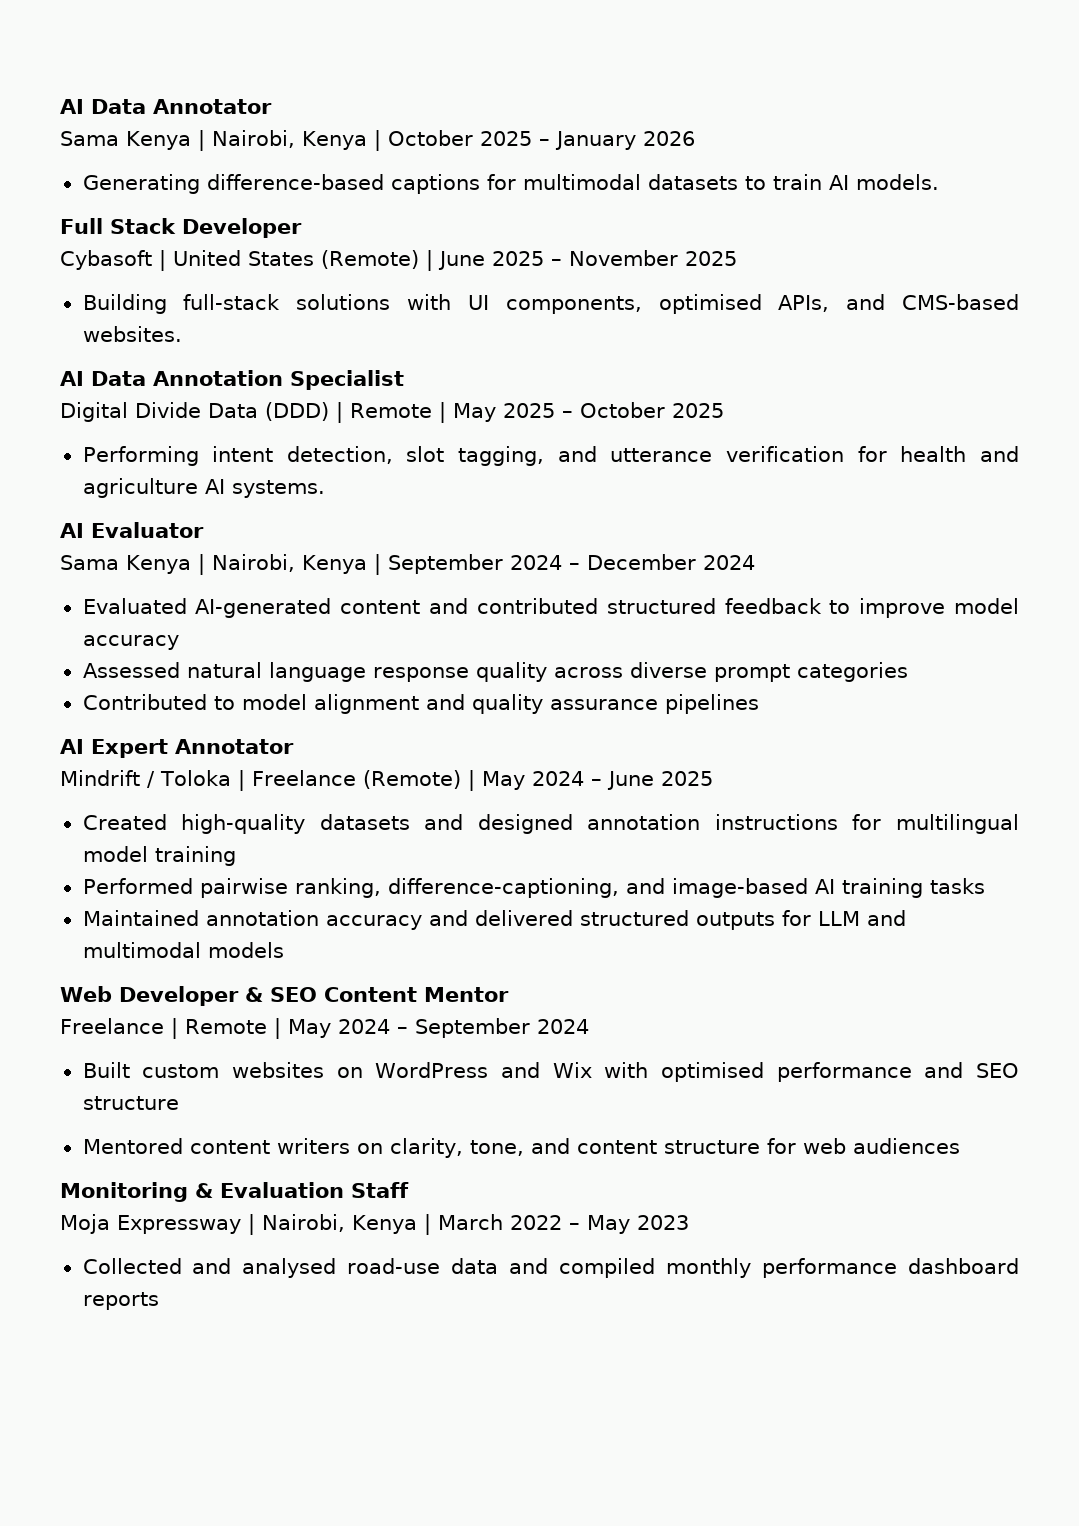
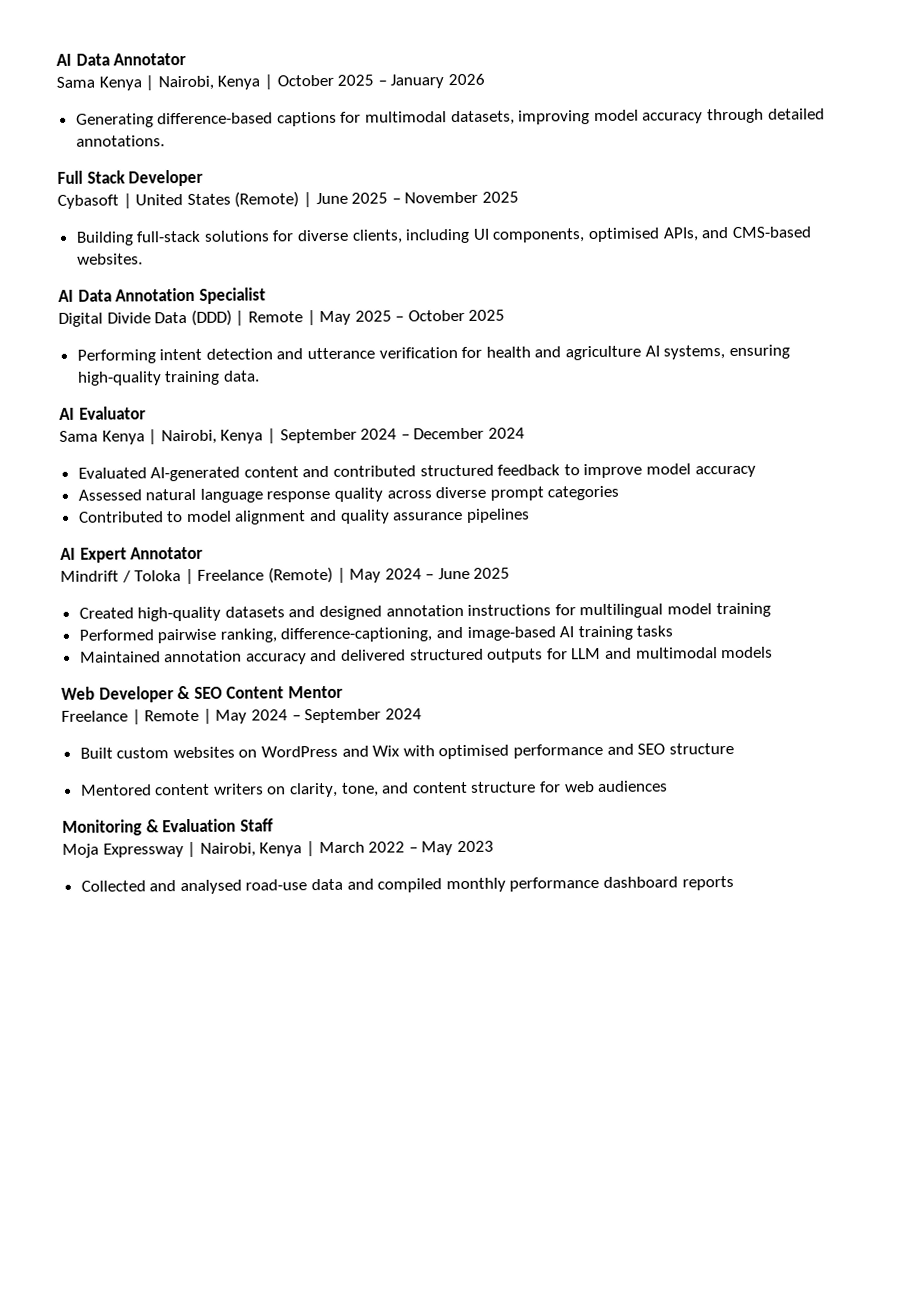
[647,174,939,190] datasets to train AI models. -> [450,108,825,126] [75,135,165,147] datasets, improving model accuracy through detailed annotations.
[407,294,452,310] with -> [272,228,471,244] for diverse clients, including
[286,446,545,466] detection, slot tagging, -> [205,348,273,360] detection
[231,480,325,498] systems. -> [663,344,790,360] [76,370,260,386] systems, ensuring high-quality training data.

